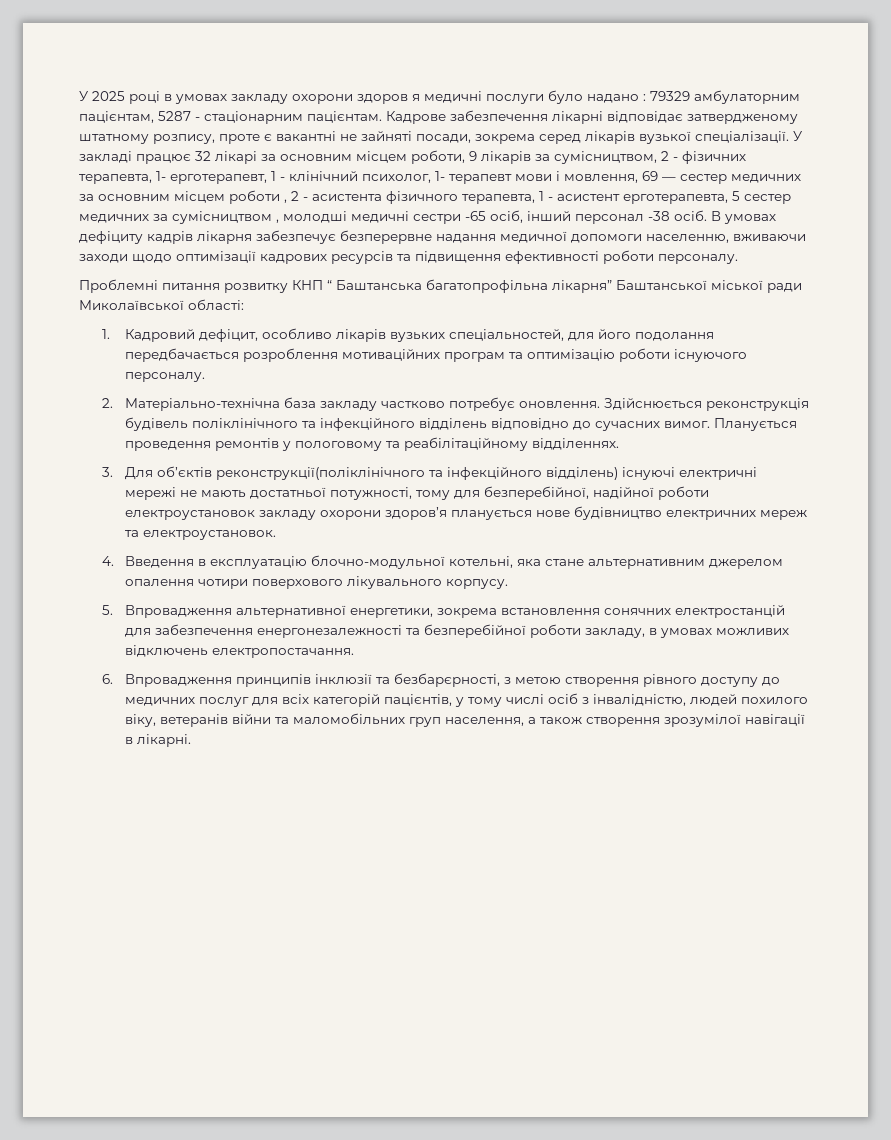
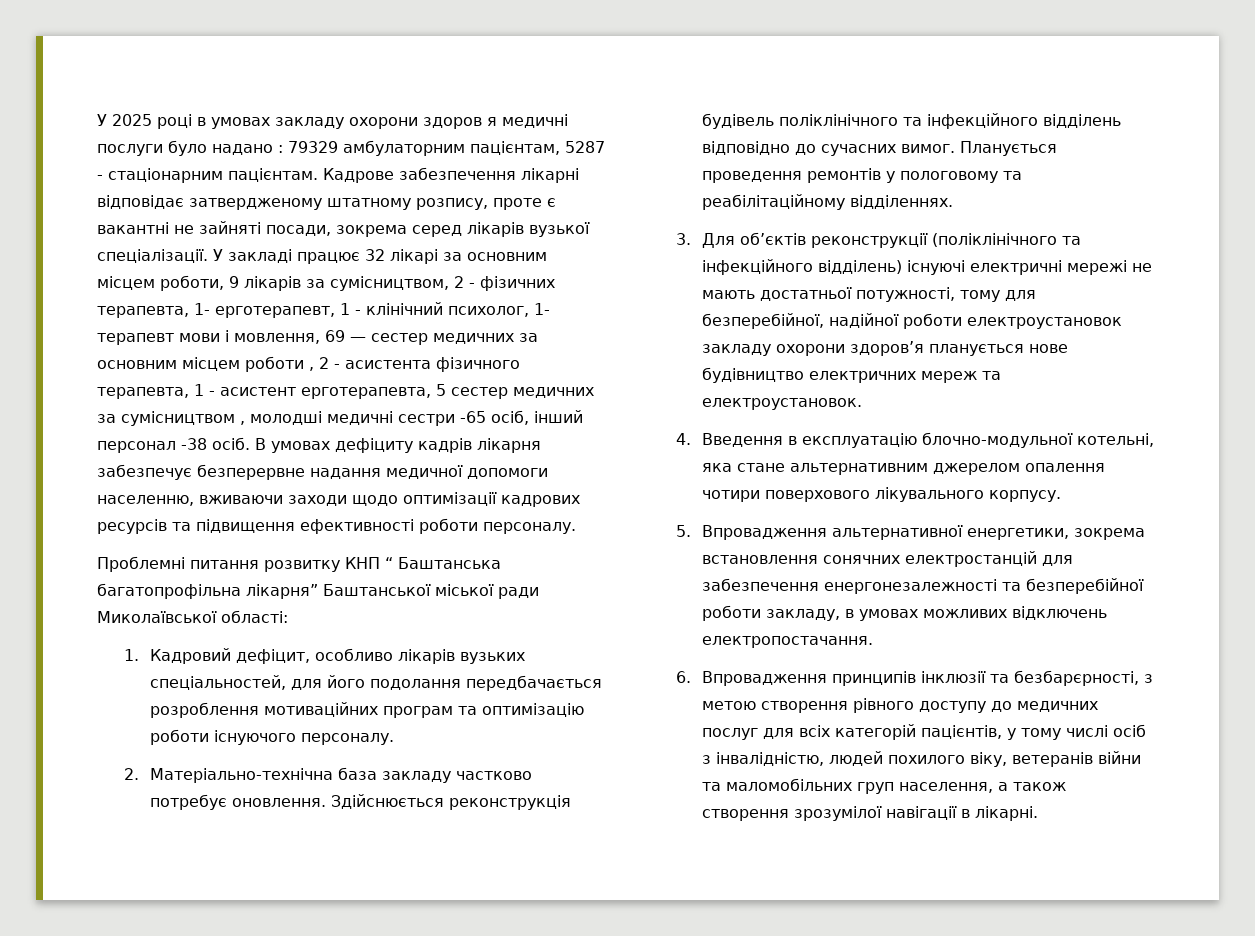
[216,467,426,480] реконструкції(поліклінічного -> [811,233,1058,248] реконструкції (поліклінічного

